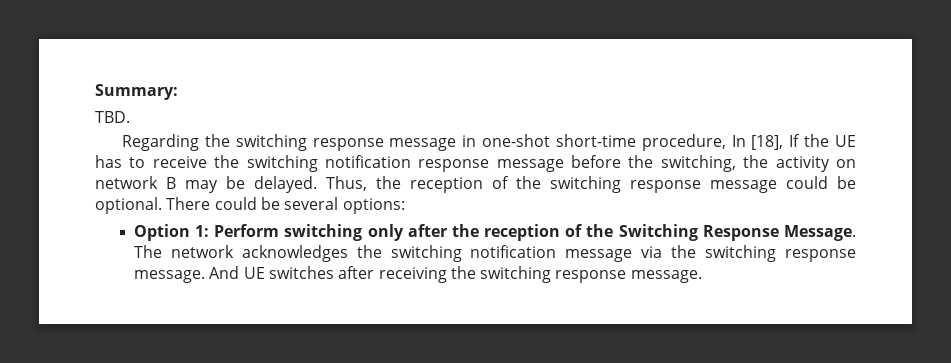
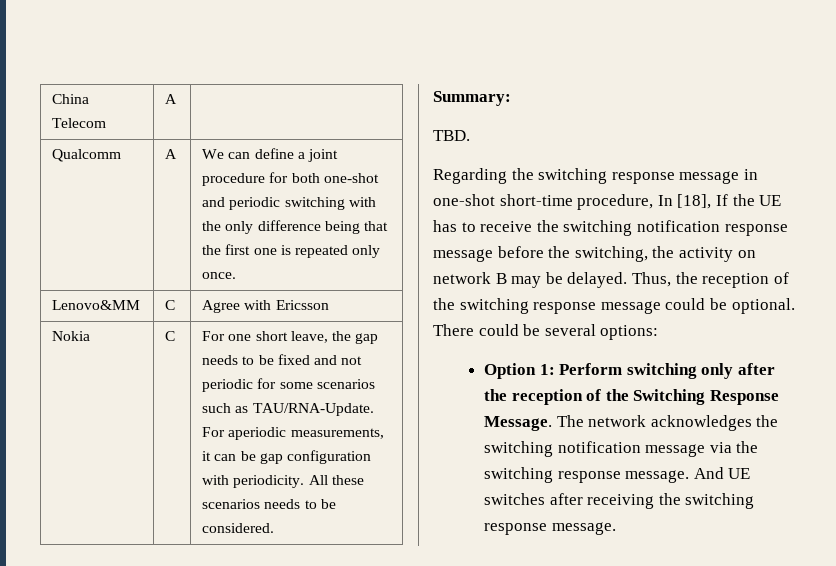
(95, 92) none -> [52,94,90,104] [52,118,107,128] [165,94,178,104] [52,149,122,162] [165,149,178,159] [202,148,339,162] [202,172,379,186] [202,197,376,210] [202,220,389,234] [202,244,381,258] [202,272,237,279] [52,300,141,310] [165,300,176,310] [202,300,329,313] [52,331,91,341] [165,331,176,341] [202,331,379,344] [202,354,363,365] [202,378,375,392] [202,403,374,416] [202,427,384,440] [202,450,372,464] [202,475,364,488] [202,499,336,509] [202,523,275,533] China Telecom | A | // Qualcomm | A | We can define a joint procedure for both one-shot and periodic switching with the only difference being that the first one is repeated only once. // Lenovo&MM | C | Agree with Ericsson // Nokia | C | For one short leave, the gap needs to be fixed and not periodic for some scenarios such as TAU/RNA-Update. For aperiodic measurements, it can be gap configuration with periodicity. All these scenarios needs to be considered. //

